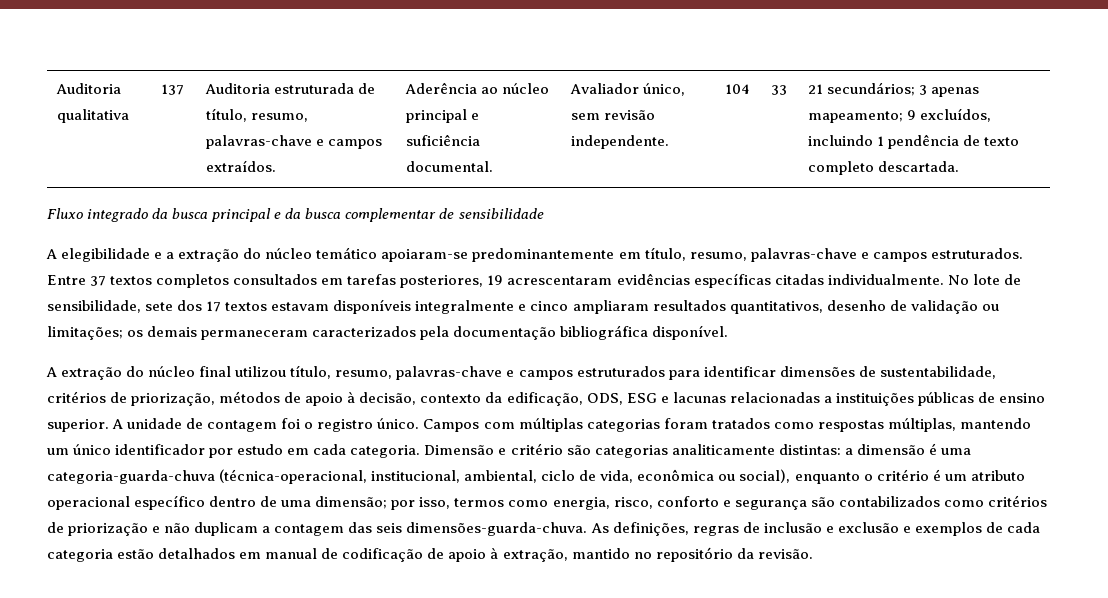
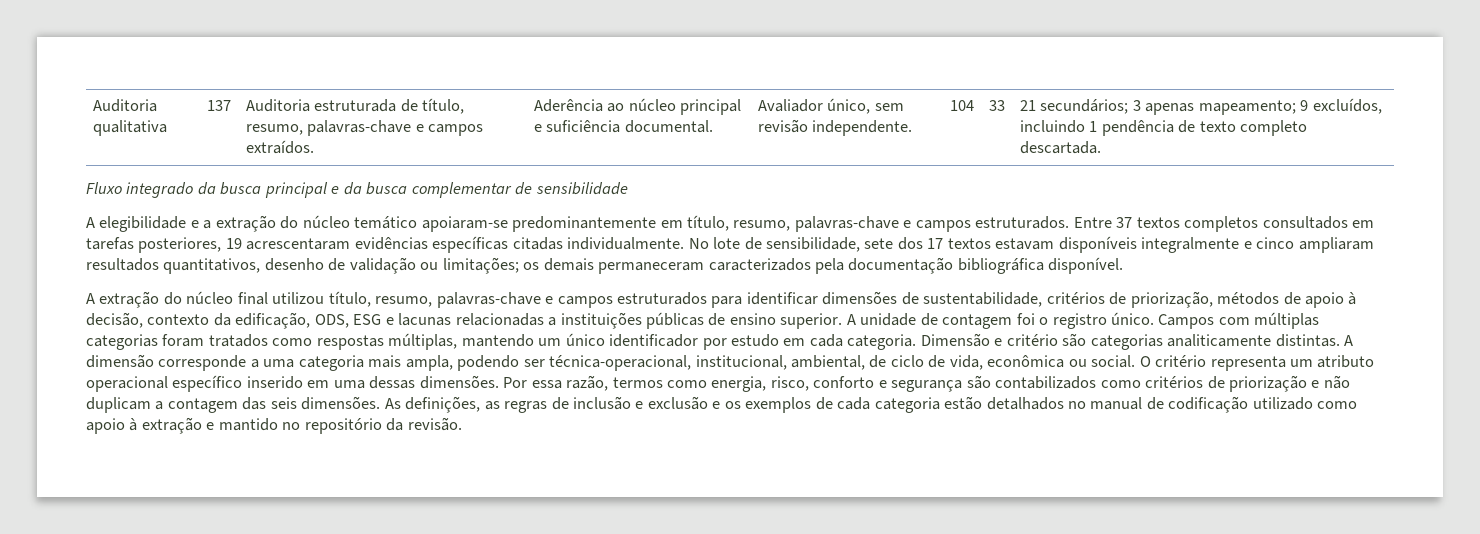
[778,443,971,455] [47,469,368,484] distintas: a dimensão é uma categoria-guarda-chuva (técnica-operacional, -> [1275,334,1354,347] [86,354,692,371] distintas. A dimensão corresponde a uma categoria mais ampla, podendo ser técnica-operacional,
(538, 476) none -> [869,355,887,368] de
[739,469,1025,484] [47,495,451,510] social), enquanto o critério é um atributo operacional específico dentro de uma dimensão; por isso, -> [1091,355,1375,371] [86,375,609,392] social. O critério representa um atributo operacional específico inserido em uma dessas dimensões. Por essa razão,
[406,522,588,536] dimensões-guarda-chuva. -> [301,396,381,410] dimensões.
(689, 529) none -> [484,401,500,410] as
(911, 529) none -> [724,401,741,409] os
[239,552,262,559] em -> [1068,401,1087,409] no
[427,547,568,562] de apoio à extração, -> [1252,397,1358,410] [86,417,215,434] utilizado como apoio à extração e

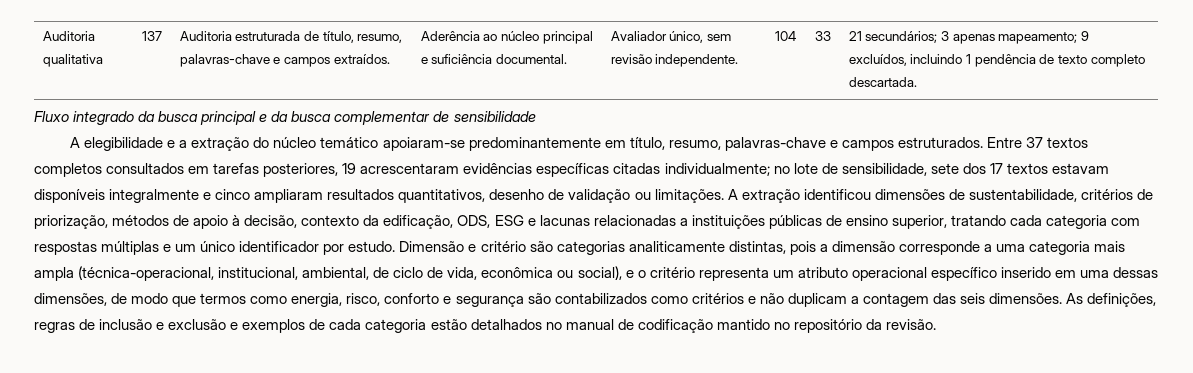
[567,237,709,250] individualmente. No -> [664,163,790,176] individualmente; no
[442,257,1124,274] [86,291,818,308] limitações; os demais permaneceram caracterizados pela documentação bibliográfica disponível. // A extração do núcleo final utilizou título, resumo, palavras-chave e campos estruturados para identificar -> [654,189,871,203] limitações. A extração identificou
[780,312,1320,329] [86,333,917,350] superior. A unidade de contagem foi o registro único. Campos com múltiplas categorias foram tratados como respostas múltiplas, mantendo um único identificador por estudo em cada categoria. -> [891,215,1141,229] [34,241,396,255] superior, tratando cada categoria com respostas múltiplas e um único identificador por estudo.
[1275,334,1354,347] distintas. A -> [728,241,828,255] distintas, pois a
[405,355,692,371] ampla, podendo ser técnica-operacional, -> [34,266,215,281] ampla (técnica-operacional,
[1091,355,1151,368] social. O -> [577,266,646,280] social), e o
[419,375,609,391] dimensões. Por essa razão, -> [34,293,197,307] dimensões, de modo que
[1207,375,1308,392] de priorização -> (744, 298) none
[484,401,500,410] as -> (1157, 300) none
[724,401,741,409] os -> (239, 326) none
[1252,397,1358,410] [86,417,215,434] utilizado como apoio à extração e -> (713, 326) none

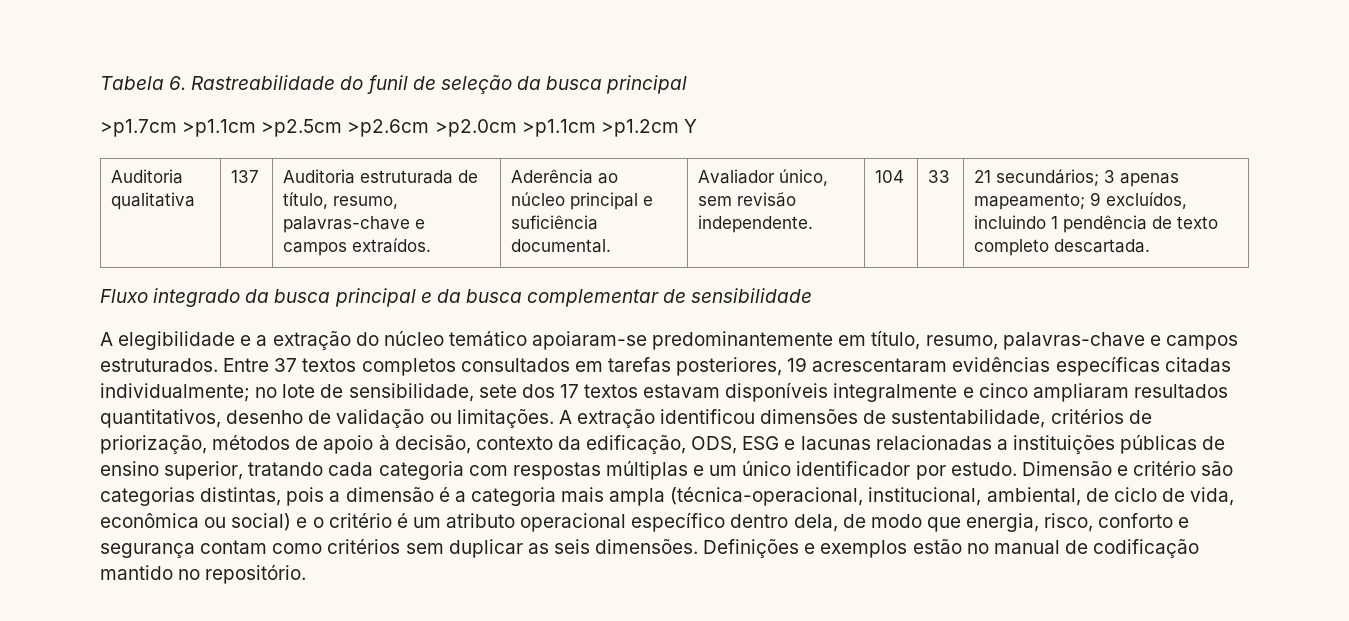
(42, 36) none -> [100,75,688,94] [100,119,697,137] Tabela 6. Rastreabilidade do funil de seleção da busca principal // >p1.7cm >p1.1cm >p2.5cm >p2.6cm >p2.0cm >p1.1cm >p1.2cm Y //
[628,241,725,252] analiticamente -> (195, 496) none
[898,241,1025,255] corresponde a uma -> [438,487,466,502] é a
[577,266,622,280] social), -> [231,513,292,531] social)
[698,267,769,281] representa -> [396,513,408,528] é
[1000,267,1159,278] [34,293,107,306] inserido em uma dessas dimensões, -> [730,514,838,532] dentro dela,
[200,293,288,304] termos como -> (961, 524) none
[527,293,1157,307] [34,319,542,333] são contabilizados como critérios e não duplicam a contagem das seis dimensões. As definições, regras de inclusão e exclusão e exemplos de cada categoria estão detalhados -> [200,539,962,558] contam como critérios sem duplicar as seis dimensões. Definições e exemplos estão
[793,319,936,333] repositório da revisão. -> [205,565,307,584] repositório.

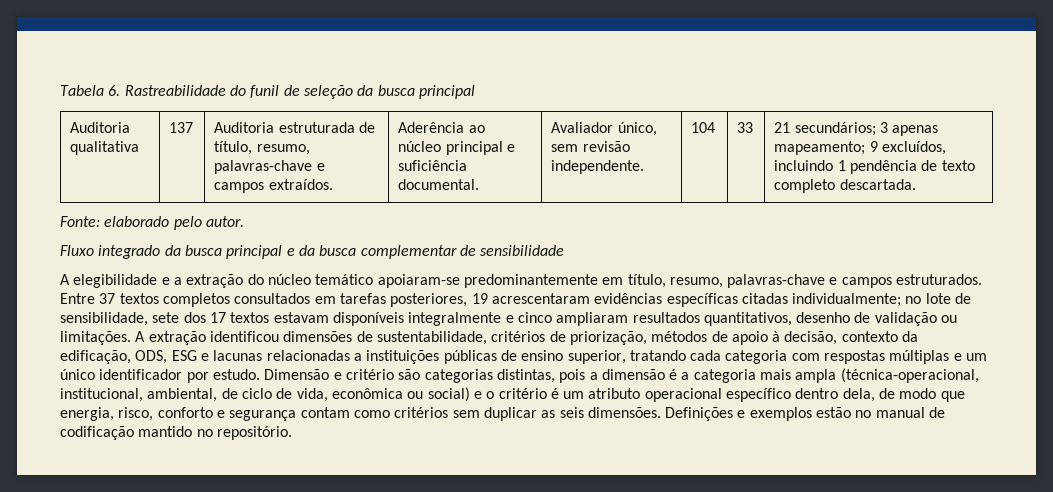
[100,119,697,137] // >p1.7cm >p1.1cm >p2.5cm >p2.6cm >p2.0cm >p1.1cm >p1.2cm Y -> (475, 92) none
(1151, 246) none -> [60,216,244,230] // Fonte: elaborado pelo autor.

